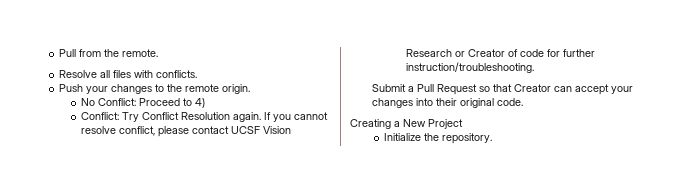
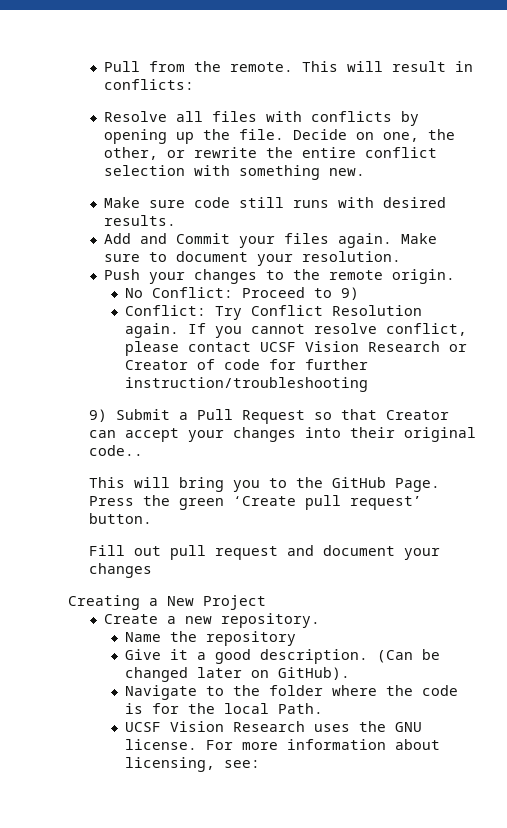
(158, 53) none -> [302,61,474,72] [104,79,195,90] This will result in conflicts:
[155,70,197,78] conflicts. -> [311,111,420,126] [104,129,456,144] [104,147,438,160] [104,165,366,180] [104,197,447,208] [104,215,177,226] [104,233,438,248] [104,251,402,266] conflicts by opening up the file. Decide on one, the other, or rewrite the entire conflict selection with something new. // Make sure code still runs with desired results. // Add and Commit your files again. Make sure to document your resolution.
[194,98,205,108] 4) -> [340,287,359,300] 9)
[405,62,534,73] instruction/troubleshooting. // -> [124,377,368,392] [88,409,107,422] instruction/troubleshooting // 9)
[496,98,523,106] [350,119,463,129] [383,133,492,144] code. // Creating a New Project // Initialize the repository. -> [88,445,143,456] [88,477,440,492] [88,495,422,510] [88,513,152,524] [88,545,440,560] [88,563,152,578] [68,595,266,610] [104,613,321,628] [124,631,296,646] [124,649,440,664] [124,667,350,682] [124,685,458,700] [124,703,323,714] [124,721,422,732] [124,739,440,750] [124,757,260,772] code.. // This will bring you to the GitHub Page. Press the green ‘Create pull request’ button. // Fill out pull request and document your changes // Creating a New Project // Create a new repository. // Name the repository // Give it a good description. (Can be changed later on GitHub). // Navigate to the folder where the code is for the local Path. // UCSF Vision Research uses the GNU license. For more information about licensing, see:

